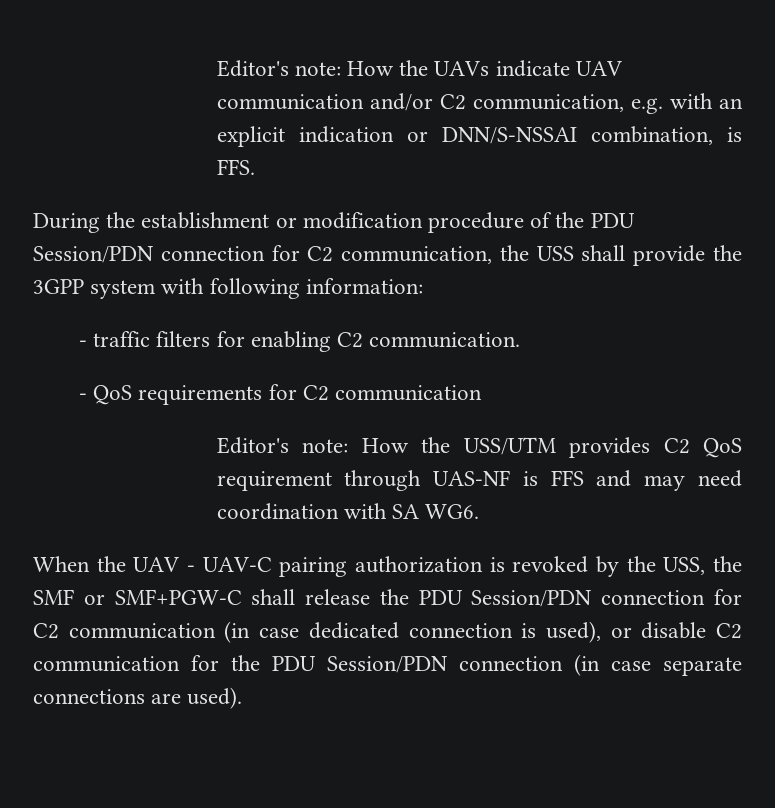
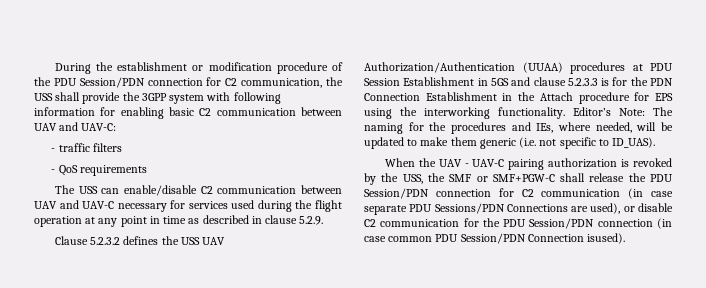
[216,60,622,77] [216,93,743,114] [216,126,742,147] [216,159,255,175] Editor's note: How the UAVs indicate UAV communication and/or C2 communication, e.g. with an explicit indication or DNN/S-NSSAI combination, is FFS. // -> (54, 68) none
[305,278,423,294] information: -> [34,107,342,119] [34,122,117,131] information for enabling basic C2 communication between UAV and UAV-C:
[216,331,521,352] for enabling C2 communication. -> (122, 147) none
[268,384,482,401] [216,437,743,458] [216,470,742,491] [216,503,480,520] for C2 communication // Editor's note: How the USS/UTM provides C2 QoS requirement through UAS-NF is FFS and may need coordination with SA WG6. -> [54,185,342,196] [34,200,342,212] [34,215,324,227] [54,236,226,245] [364,62,673,74] [364,77,673,86] [364,92,673,104] [364,107,673,119] [364,122,673,134] [364,137,656,149] // The USS can enable/disable C2 communication between UAV and UAV-C necessary for services used during the flight operation at any point in time as described in clause 5.2.9. // Clause 5.2.3.2 defines the USS UAV Authorization/Authentication (UUAA) procedures at PDU Session Establishment in 5GS and clause 5.2.3.3 is for the PDN Connection Establishment in the Attach procedure for EPS using the interworking functionality. Editor’s Note: The naming for the procedures and IEs, where needed, will be updated to make them generic (i.e. not specific to ID_UAS).
[308,622,537,639] dedicated connection is -> [364,203,589,215] separate PDU Sessions/PDN Connections are
[663,657,742,676] [33,687,243,709] separate connections are used). -> [388,233,626,244] common PDU Session/PDN Connection isused).

